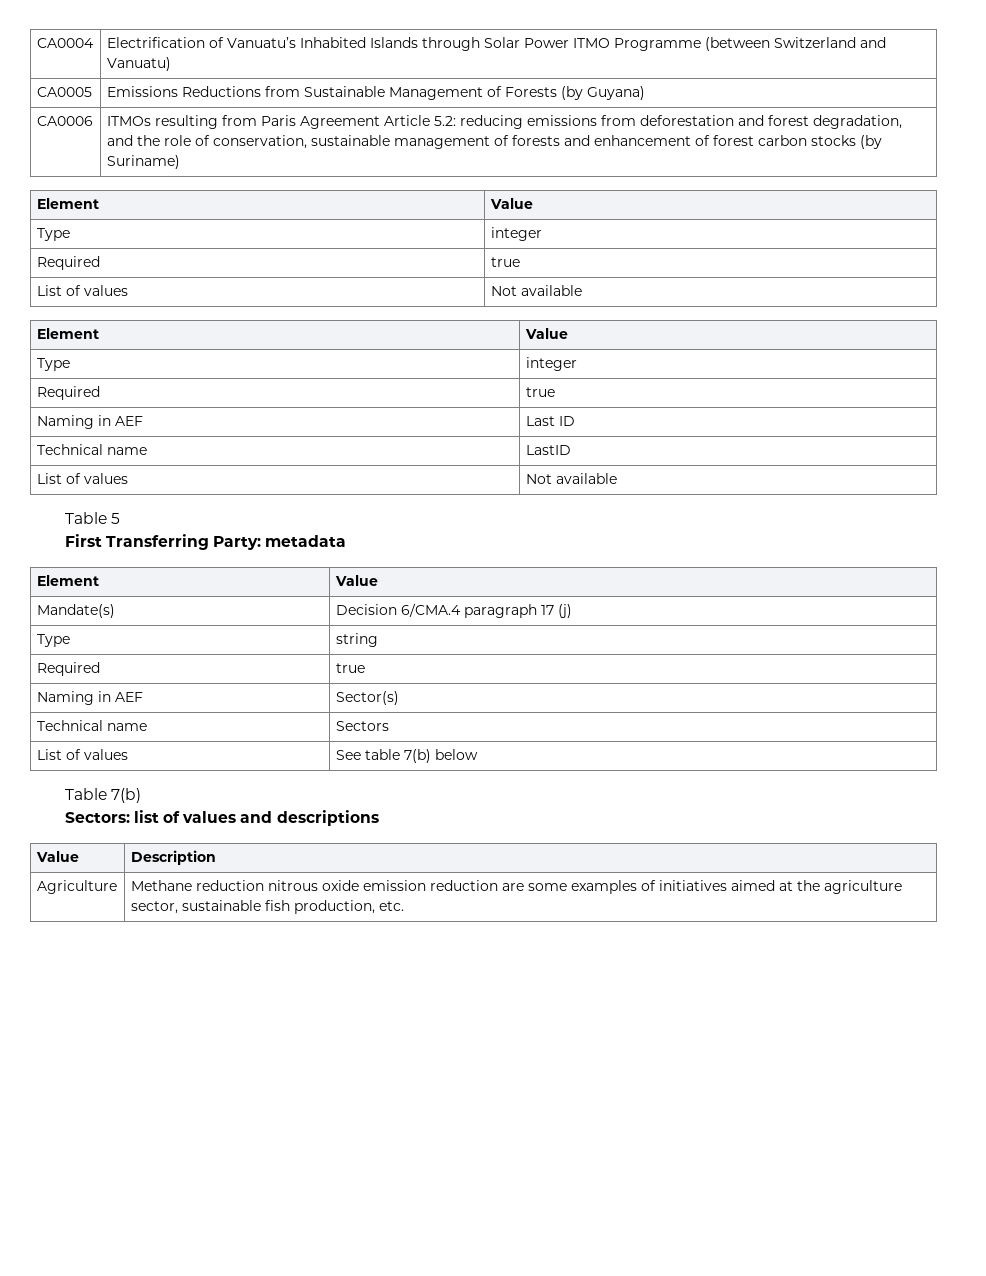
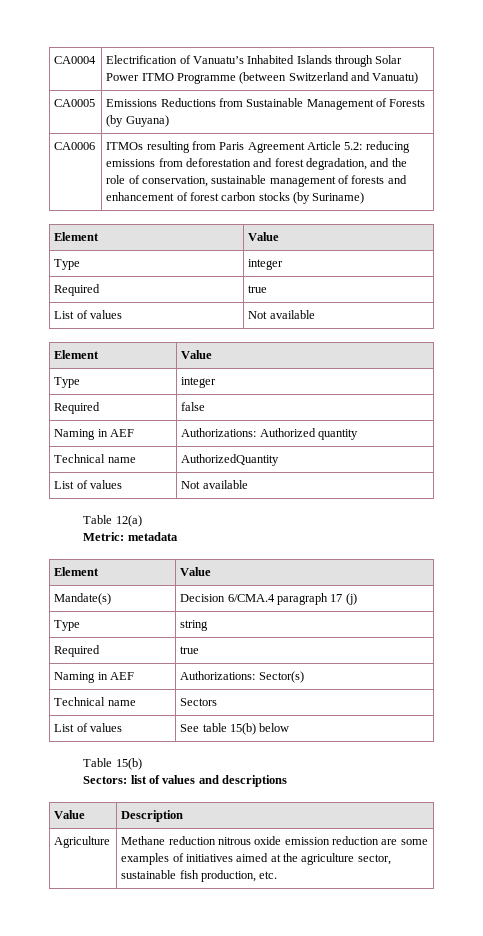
[525,387,555,397] [36,415,143,429] [525,416,575,426] [36,444,147,455] [525,445,571,455] true // Naming in AEF | Last ID // Technical name | LastID -> [181,402,206,411] [54,429,134,440] [181,428,358,440] [54,454,136,463] [181,454,280,466] false // Naming in AEF | Authorizations: Authorized quantity // Technical name | AuthorizedQuantity
[110,513,120,524] [64,534,261,550] 5 // First Transferring Party: -> [115,515,142,527] [83,532,125,541] 12(a) // Metric:
(143, 697) none -> [180,671,256,680] Authorizations:
[403,749,431,763] 7(b) -> [229,723,256,735] 15(b)
[110,788,141,803] 7(b) -> [115,758,142,770] 15(b)

